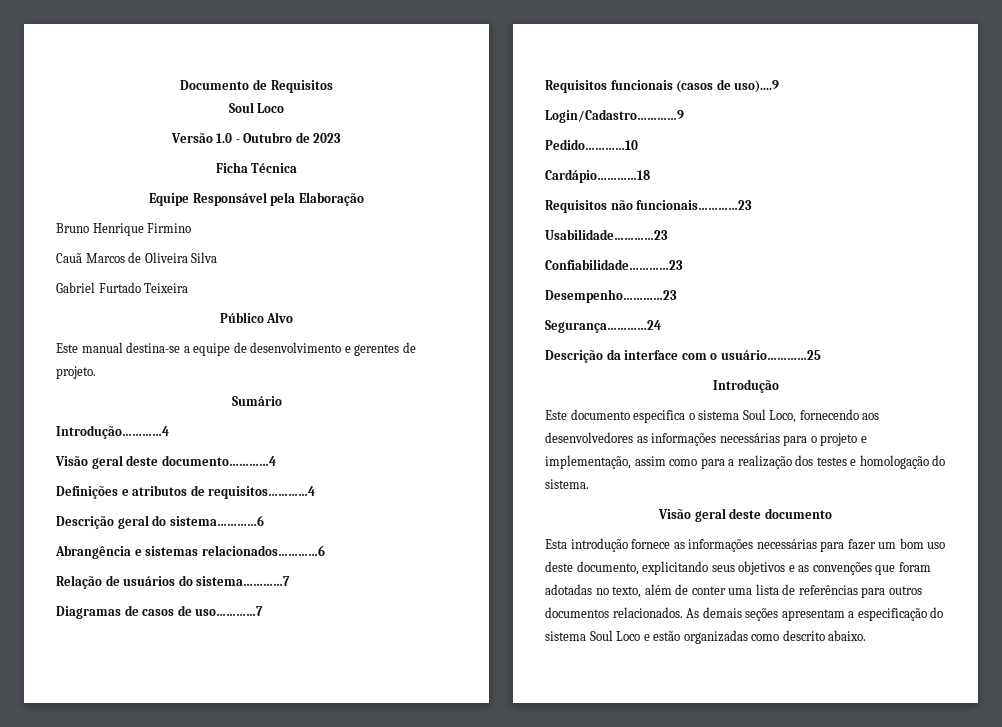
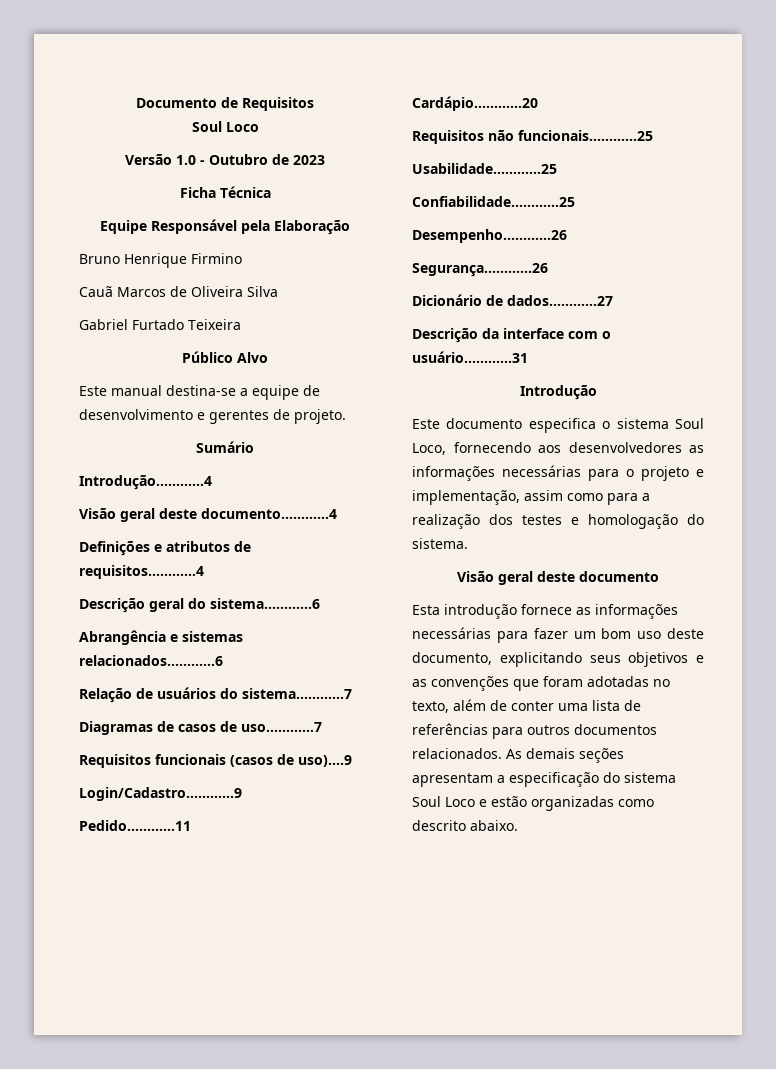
[545,139,638,150] [545,169,650,183] Pedido…………10 // Cardápio…………18 -> [79,820,191,831] [412,96,538,111] Pedido…………11 // Cardápio…………20
[636,200,753,210] [545,229,668,240] [545,259,683,270] [545,289,677,303] [545,320,661,333] funcionais…………23 // Usabilidade…………23 // Confiabilidade…………23 // Desempenho…………23 // Segurança…………24 -> [518,130,653,141] [412,163,557,174] [412,196,575,207] [412,229,567,243] [412,263,548,277] [412,294,613,306] funcionais…………25 // Usabilidade…………25 // Confiabilidade…………25 // Desempenho…………26 // Segurança…………26 // Dicionário de dados…………27
[720,350,821,360] usuário…………25 -> [412,351,528,363] usuário…………31

